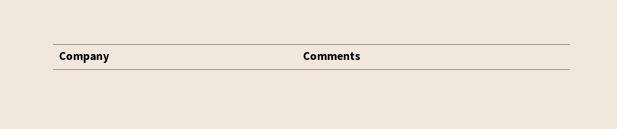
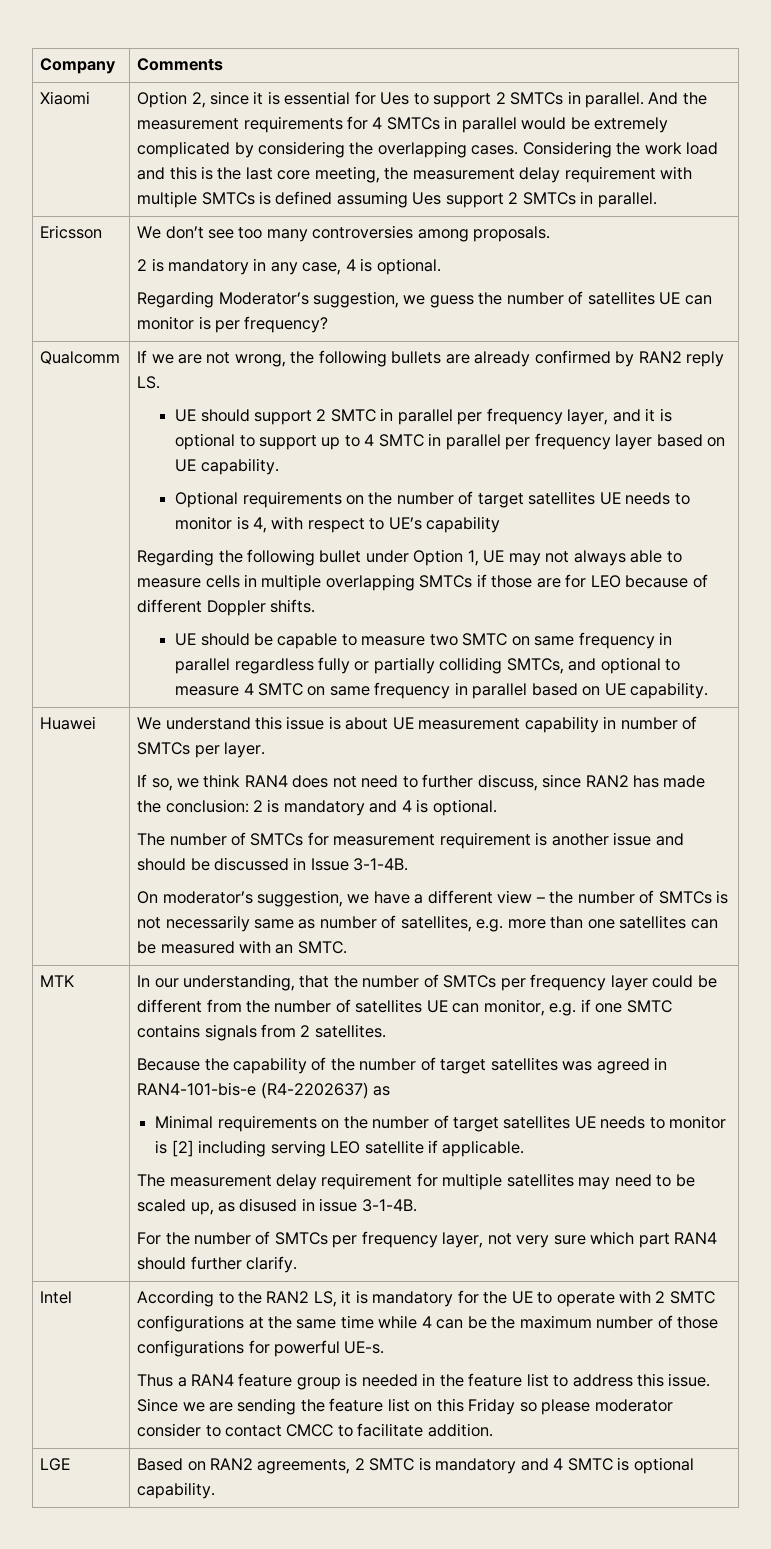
(361, 56) none -> [40,91,91,105] [137,91,707,108] [137,116,669,133] [137,141,719,158] [137,166,693,183] [137,191,657,208] [40,225,103,239] [137,225,551,242] [137,258,441,275] [137,291,712,308] [137,316,329,333] [40,351,121,365] [137,350,724,367] [137,376,161,389] [175,408,672,425] [175,433,725,450] [175,458,279,475] [175,491,690,508] [175,516,501,533] [137,549,682,566] [137,574,708,591] [137,599,315,616] [175,632,673,649] [175,657,681,674] [175,682,709,699] [40,716,97,730] [137,716,698,733] [137,742,265,758] [137,774,706,791] [137,799,497,816] [137,832,684,849] [137,857,409,871] [137,890,728,907] [137,915,718,932] [137,940,347,954] [40,975,75,987] [137,974,717,991] [137,999,672,1016] [137,1024,386,1041] [137,1057,668,1074] [137,1082,390,1099] [155,1115,727,1132] [155,1140,525,1157] [137,1173,695,1190] [137,1198,417,1215] [137,1231,717,1248] [137,1256,297,1273] [40,1291,73,1304] [137,1290,715,1307] [137,1315,718,1332] [137,1340,385,1357] [137,1373,711,1390] [137,1398,673,1415] [137,1423,493,1437] [40,1458,71,1471] [137,1457,694,1474] [137,1482,216,1499] // Xiaomi | Option 2, since it is essential for Ues to support 2 SMTCs in parallel. And the measurement requirements for 4 SMTCs in parallel would be extremely complicated by considering the overlapping cases. Considering the work load and this is the last core meeting, the measurement delay requirement with multiple SMTCs is defined assuming Ues support 2 SMTCs in parallel. // Ericsson | We don’t see too many controversies among proposals. // 2 is mandatory in any case, 4 is optional. // Regarding Moderator’s suggestion, we guess the number of satellites UE can monitor is per frequency? // Qualcomm | If we are not wrong, the following bullets are already confirmed by RAN2 reply LS. // UE should support 2 SMTC in parallel per frequency layer, and it is optional to support up to 4 SMTC in parallel per frequency layer based on UE capability. // Optional requirements on the number of target satellites UE needs to monitor is 4, with respect to UE’s capability // Regarding the following bullet under Option 1, UE may not always able to measure cells in multiple overlapping SMTCs if those are for LEO because of different Doppler shifts. // UE should be capable to measure two SMTC on same frequency in parallel regardless fully or partially colliding SMTCs, and optional to measure 4 SMTC on same frequency in parallel based on UE capability. // Huawei | We understand this issue is about UE measurement capability in number of SMTCs per layer. // If so, we think RAN4 does not need to further discuss, since RAN2 has made the conclusion: 2 is mandatory and 4 is optional. // The number of SMTCs for measurement requirement is another issue and should be discussed in Issue 3-1-4B. // On moderator’s suggestion, we have a different view – the number of SMTCs is not necessarily same as number of satellites, e.g. more than one satellites can be measured with an SMTC. // MTK | In our understanding, that the number of SMTCs per frequency layer could be different from the number of satellites UE can monitor, e.g. if one SMTC contains signals from 2 satellites. // Because the capability of the number of target satellites was agreed in RAN4-101-bis-e (R4-2202637) as // Minimal requirements on the number of target satellites UE needs to monitor is [2] including serving LEO satellite if applicable. // The measurement delay requirement for multiple satellites may need to be scaled up, as disused in issue 3-1-4B. // For the number of SMTCs per frequency layer, not very sure which part RAN4 should further clarify. // Intel | According to the RAN2 LS, it is mandatory for the UE to operate with 2 SMTC configurations at the same time while 4 can be the maximum number of those configurations for powerful UE-s. // Thus a RAN4 feature group is needed in the feature list to address this issue. Since we are sending the feature list on this Friday so please moderator consider to contact CMCC to facilitate addition. // LGE | Based on RAN2 agreements, 2 SMTC is mandatory and 4 SMTC is optional capability.

